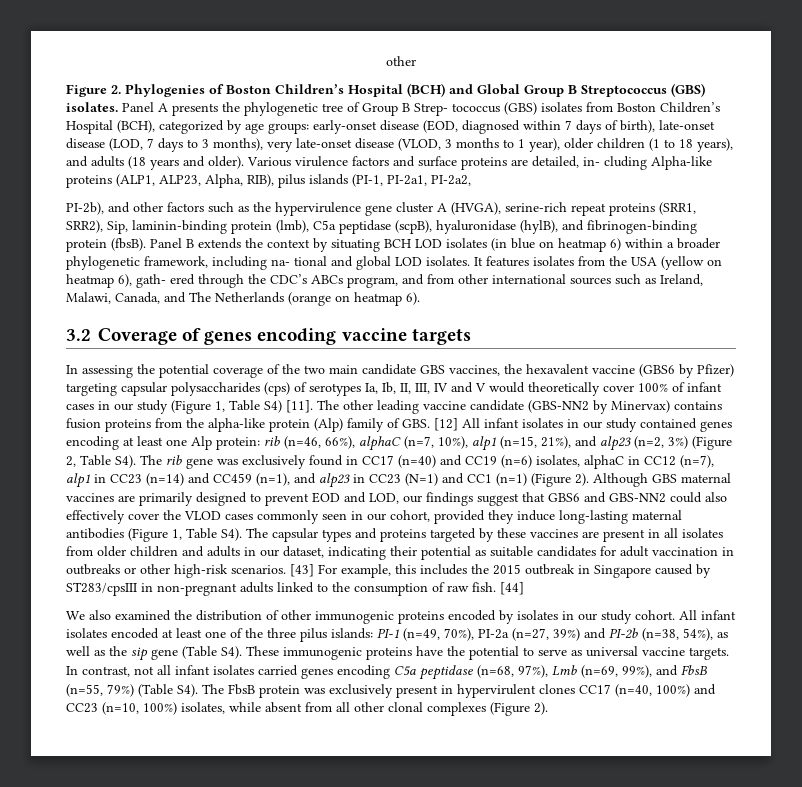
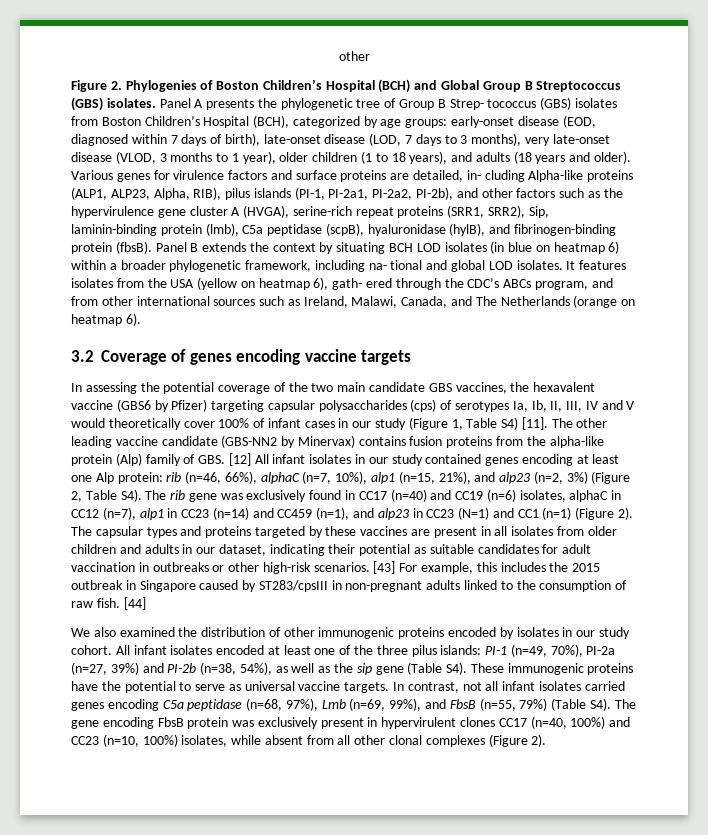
(291, 162) none -> [116,170,170,182] genes for
(471, 180) // -> (413, 194) none
[593,473,731,487] [66,492,727,506] [66,510,682,524] [66,528,242,542] Although GBS maternal vaccines are primarily designed to prevent EOD and LOD, our findings suggest that GBS6 and GBS-NN2 could also effectively cover the VLOD cases commonly seen in our cohort, provided they induce long-lasting maternal antibodies (Figure 1, Table S4). -> (634, 513) none
(224, 689) none -> [71,717,154,729] gene encoding

